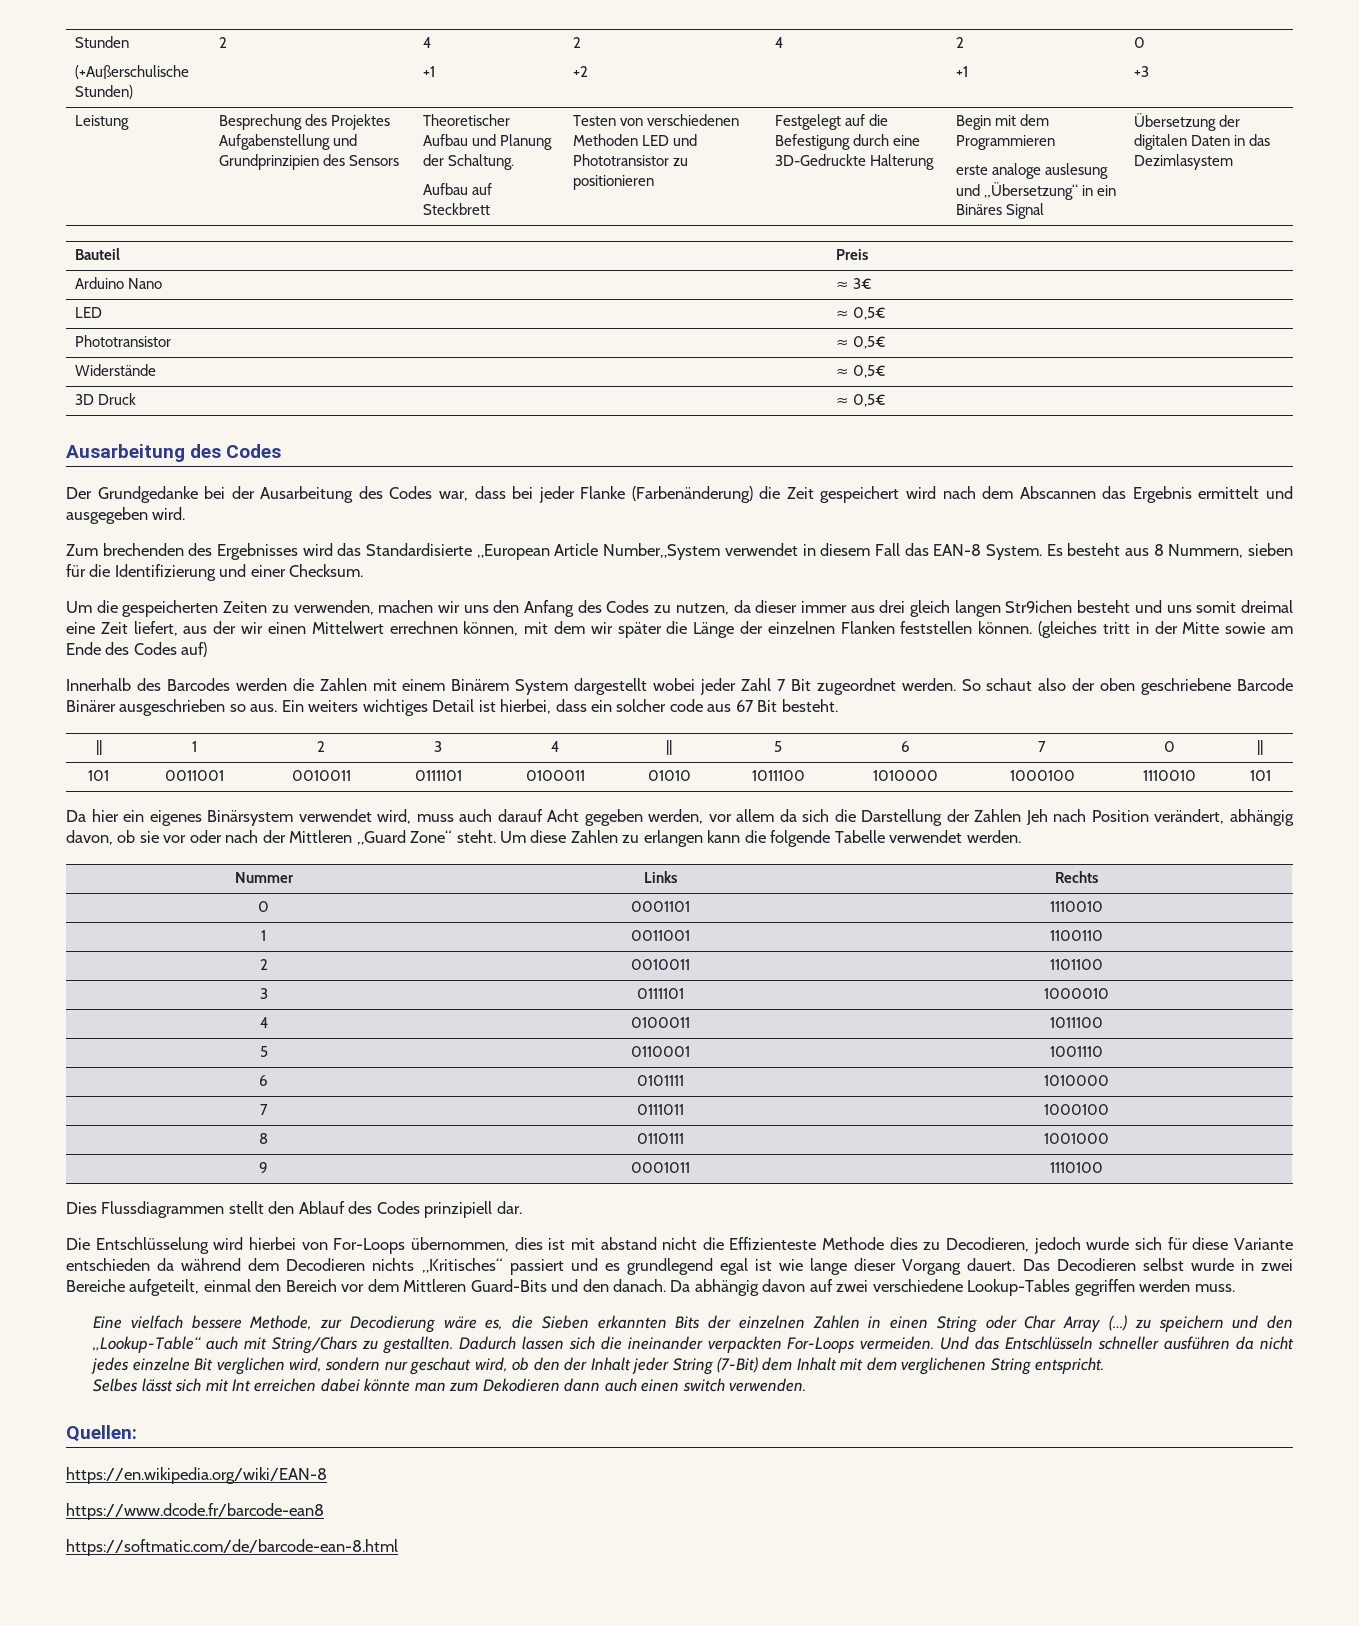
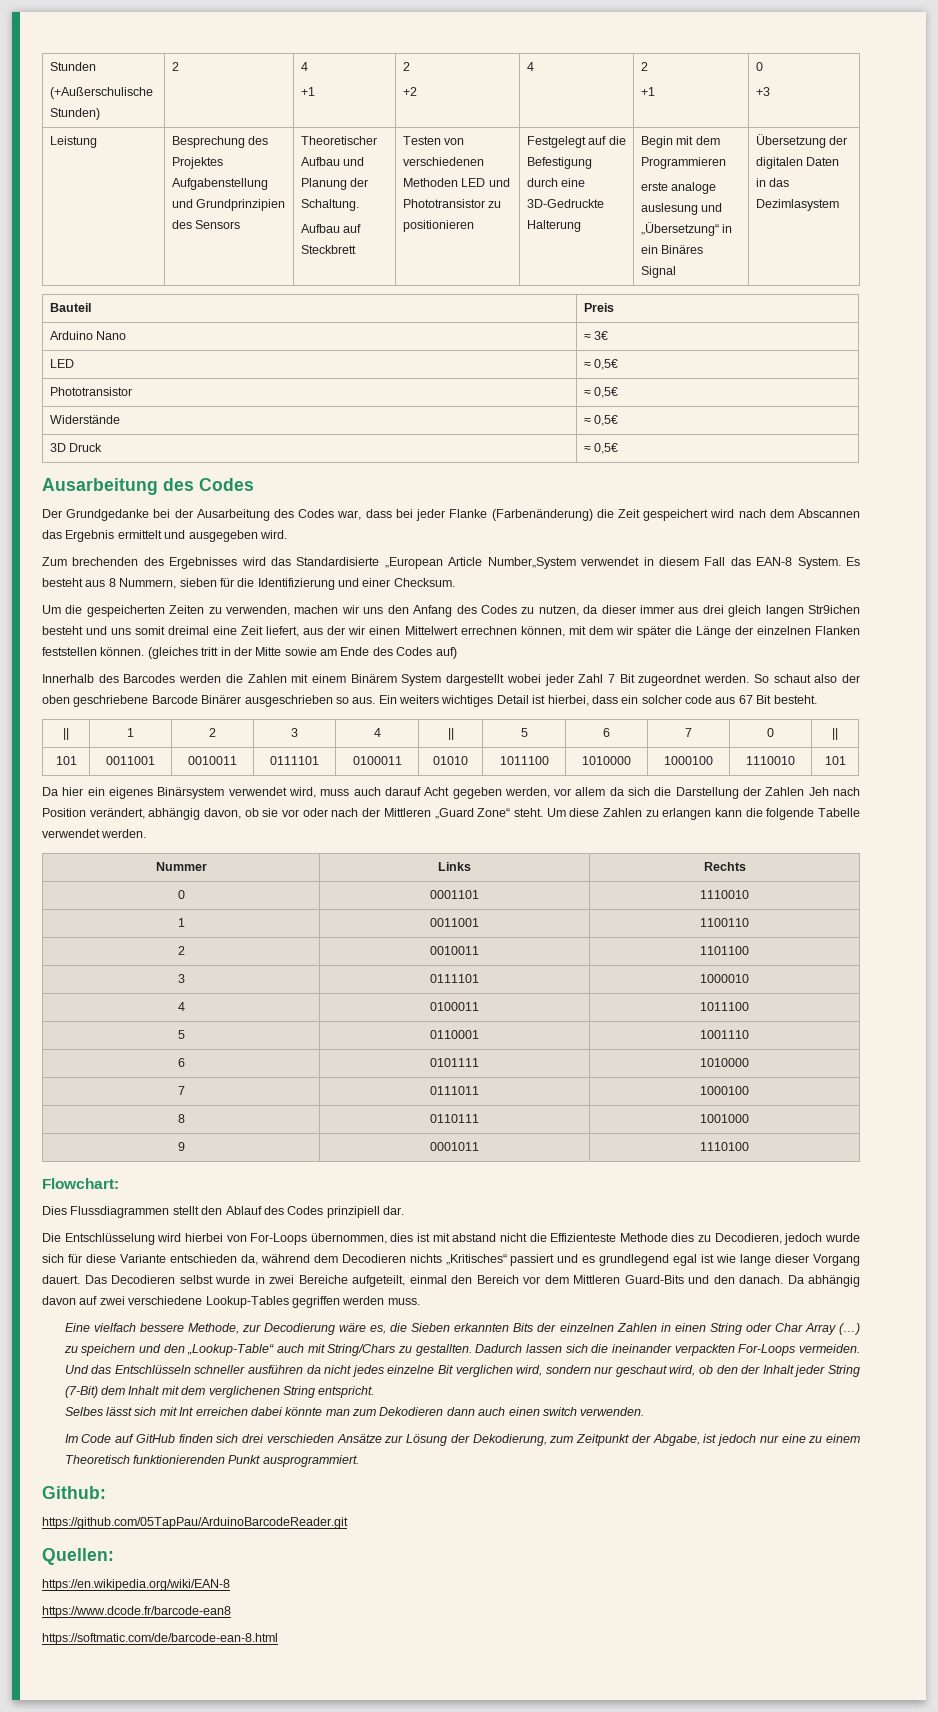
(1103, 1167) none -> [42,1178,119,1189] // Flowchart:
[157,1258,175,1271] da -> [240,1254,258,1265] da,
(806, 1385) none -> [64,1434,861,1446] [64,1455,359,1467] [42,1486,106,1499] [42,1517,348,1529] // Im Code auf GitHub finden sich drei verschieden Ansätze zur Lösung der Dekodierung, zum Zeitpunkt der Abgabe, ist jedoch nur eine zu einem Theoretisch funktionierenden Punkt ausprogrammiert. // Github: // https://github.com/05TapPau/ArduinoBarcodeReader.git

